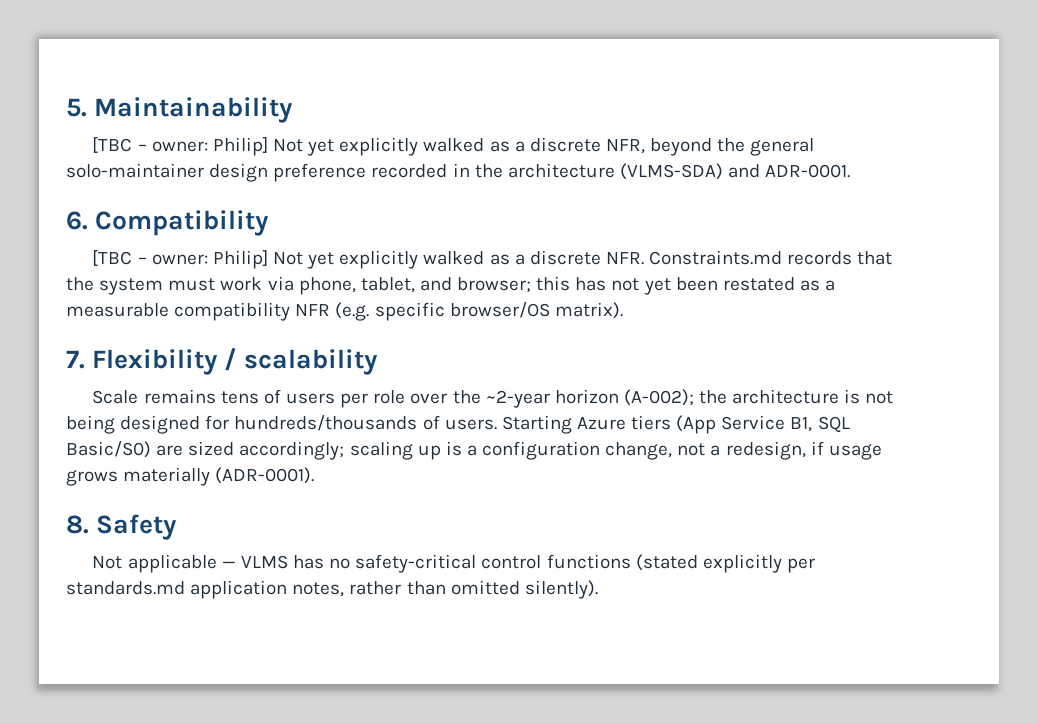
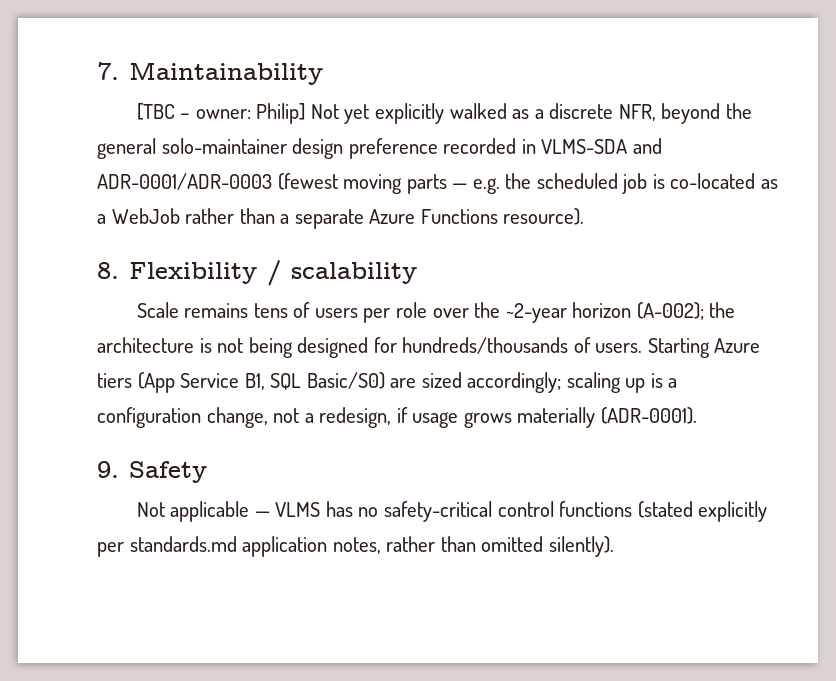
[66,98,87,117] 5. -> [97,62,119,80] 7.
[474,163,851,180] [66,210,270,236] [92,250,893,269] [66,276,836,295] [66,302,623,321] [66,350,85,369] the architecture (VLMS-SDA) and ADR-0001. // 6. Compatibility // [TBC – owner: Philip] Not yet explicitly walked as a discrete NFR. Constraints.md records that the system must work via phone, tablet, and browser; this has not yet been restated as a measurable compatibility NFR (e.g. specific browser/OS matrix). // 7. -> [541,138,662,154] [97,173,778,194] [97,208,585,229] [97,262,119,279] VLMS-SDA and ADR-0001/ADR-0003 (fewest moving parts — e.g. the scheduled job is co-located as a WebJob rather than a separate Azure Functions resource). // 8.
[66,515,89,534] 8. -> [97,461,119,478] 9.

